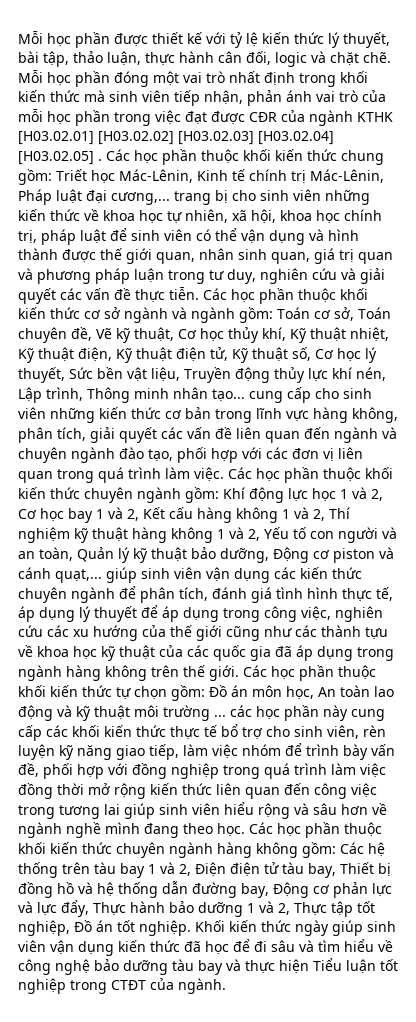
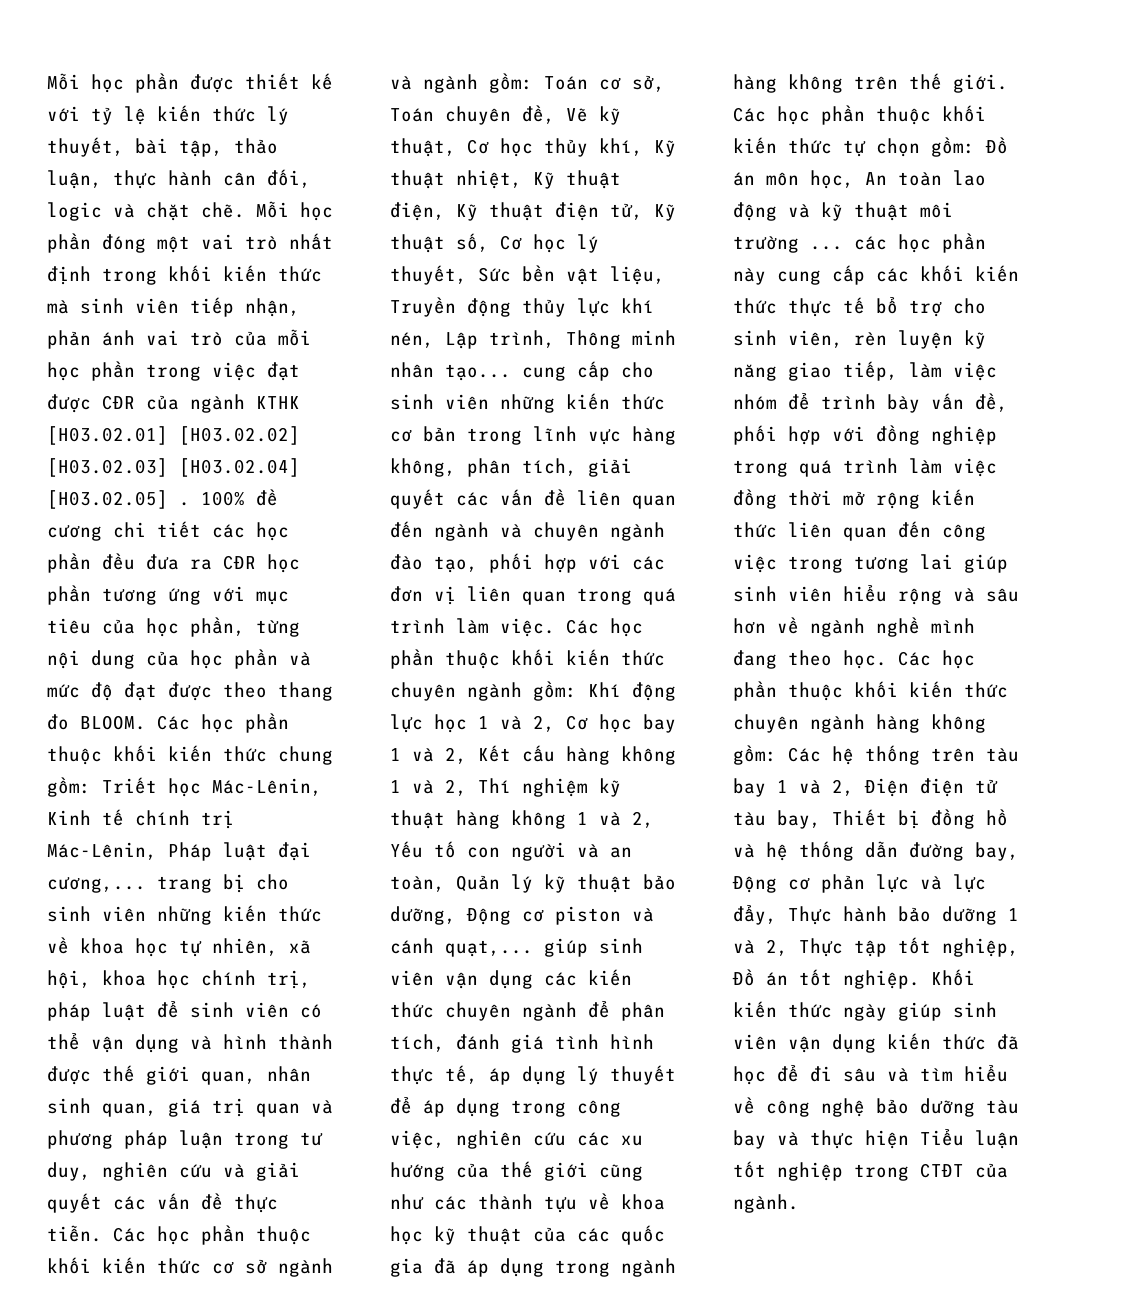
(102, 160) none -> [201,489,278,506] [47,521,289,541] [47,553,300,573] [47,585,289,605] [47,617,300,637] [47,649,311,669] [47,682,333,701] [47,714,146,730] 100% đề cương chi tiết các học phần đều đưa ra CĐR học phần tương ứng với mục tiêu của học phần, từng nội dung của học phần và mức độ đạt được theo thang đo BLOOM.

